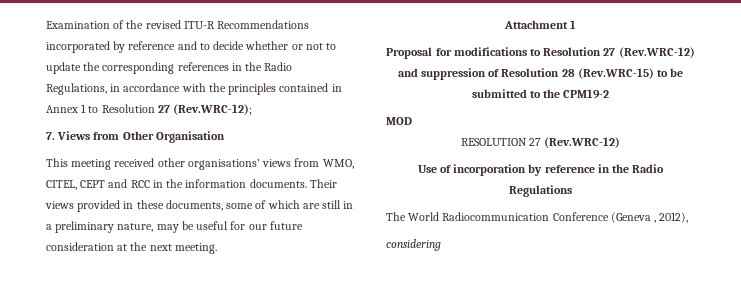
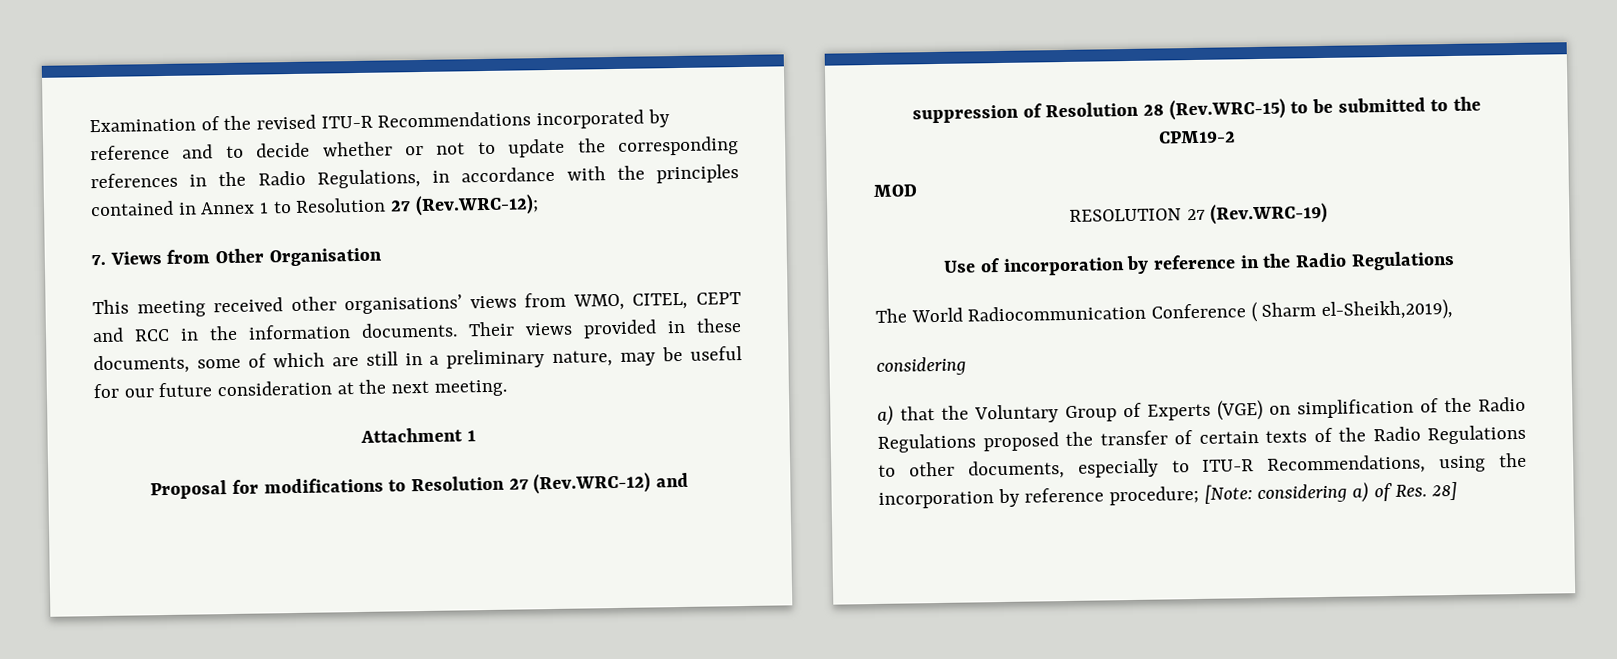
[544,137,621,148] (Rev.WRC-12) -> [1210,202,1329,225] (Rev.WRC-19)
[610,212,689,223] [386,239,441,251] (Geneva , 2012), // considering -> [1250,298,1454,323] [876,356,966,376] [877,396,1526,426] [877,424,1526,453] [878,452,1527,480] [878,481,1458,509] ( Sharm el-Sheikh,2019), // considering // a) that the Voluntary Group of Experts (VGE) on simplification of the Radio Regulations proposed the transfer of certain texts of the Radio Regulations to other documents, especially to ITU-R Recommendations, using the incorporation by reference procedure; [Note: considering a) of Res. 28]

